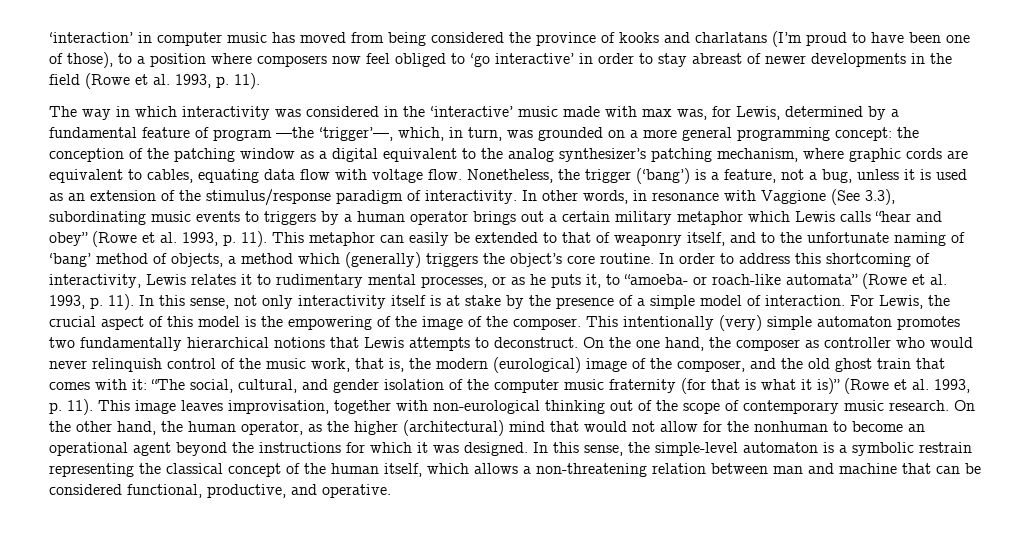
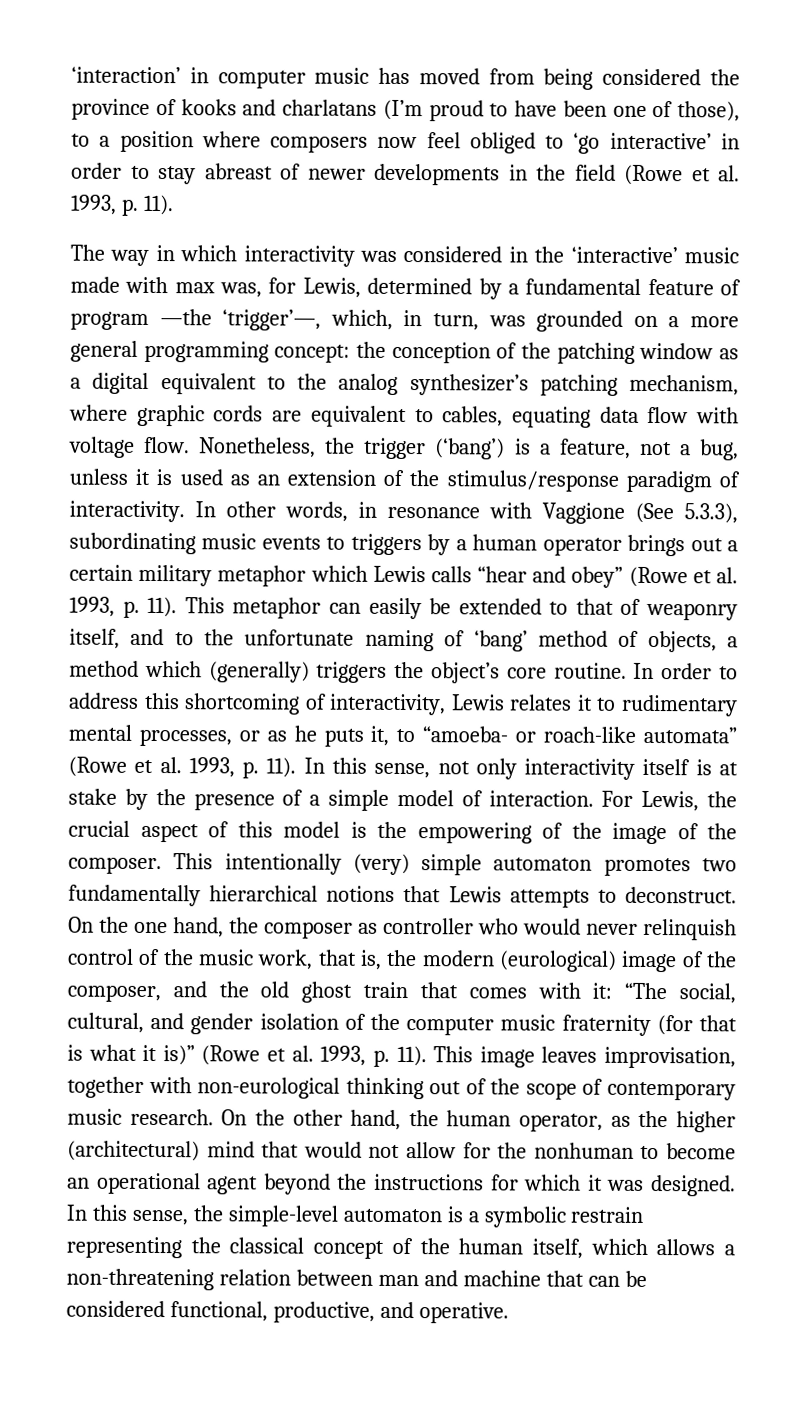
[865,189,895,205] 3.3), -> [684,503,738,524] 5.3.3),

